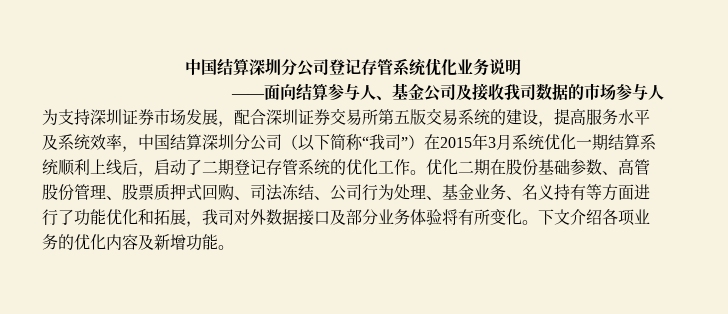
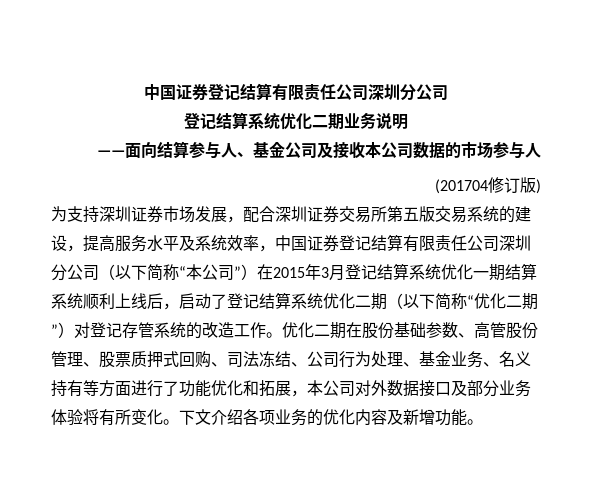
[185,58,457,77] 中国结算深圳分公司登记存管系统优化 -> [144,83,448,101] [184,112,344,130] 中国证券登记结算有限责任公司深圳分公司 // 登记结算系统优化二期
[504,84,520,101] 我 -> [365,142,397,158] 本公
(664, 92) none -> [435,177,541,194] // (201704修订版)
[170,134,202,150] 结算 -> [307,234,499,252] 证券登记结算有限责任公司
[369,134,385,150] 我 -> [186,264,218,280] 本公
(512, 142) none -> [345,263,409,280] 登记结算
[202,159,234,175] 二期 -> [227,292,538,310] [51,322,90,338] 登记结算系统优化二期（以下简称“优化二期”）对
[346,159,378,175] 优化 -> [202,322,234,338] 改造
[202,209,218,225] 我 -> [307,380,339,396] 本公

